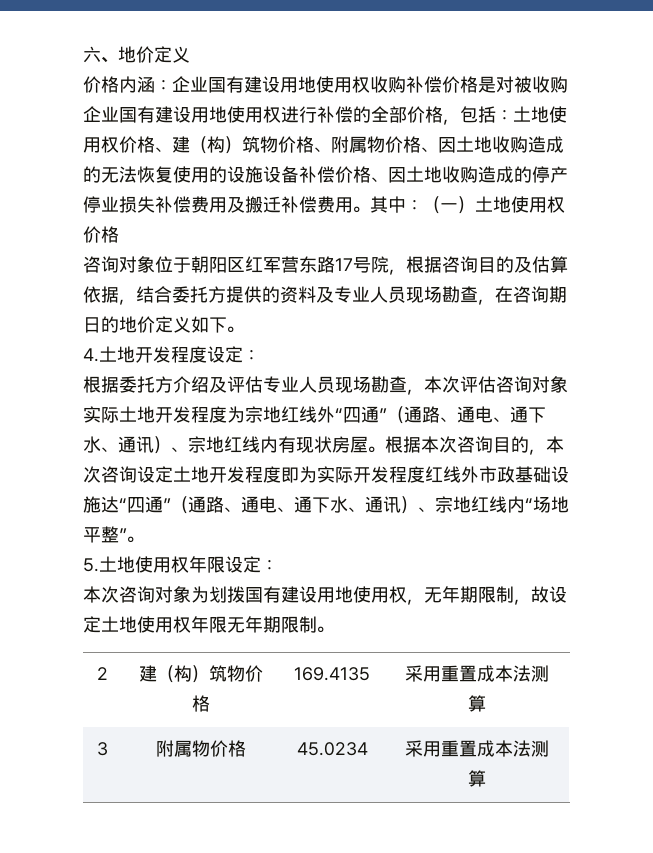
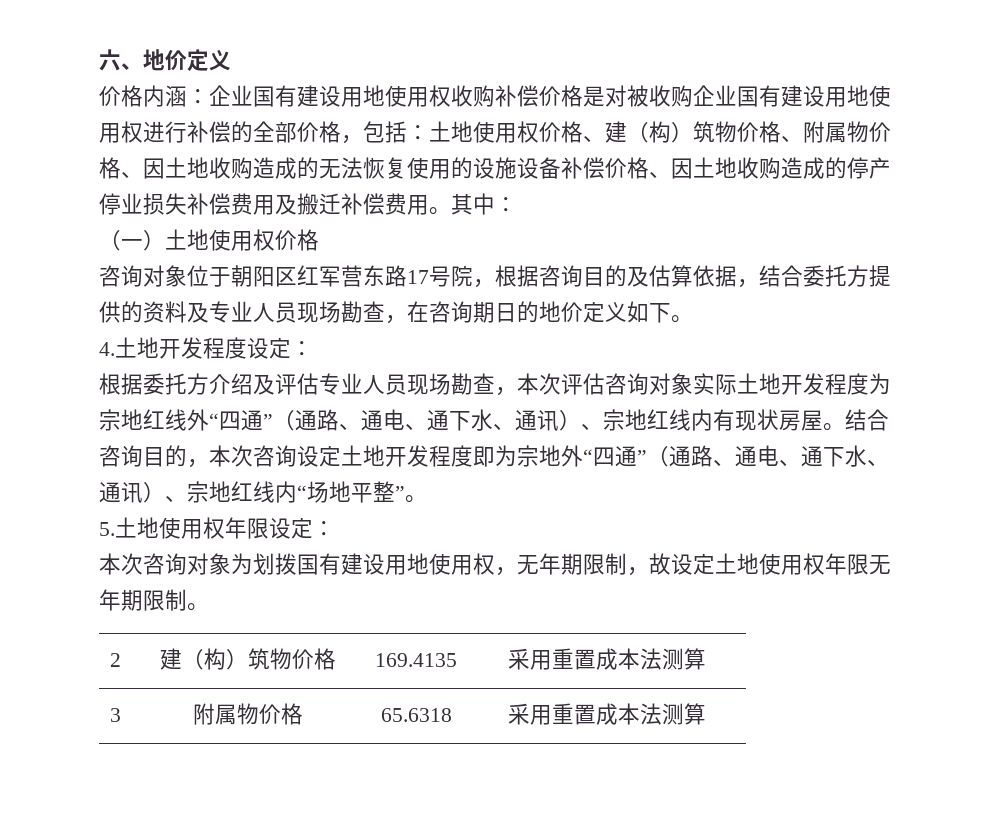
(423, 205) none -> (517, 204) //
[385,436,457,453] 根据本次 -> [845,409,889,431] 结合
[317,466,569,483] [83,496,119,513] 实际开发程度红线外市政基础设施达 -> [517,445,583,467] 宗地外
[296,742,368,756] 45.0234 -> [380,708,452,722] 65.6318

